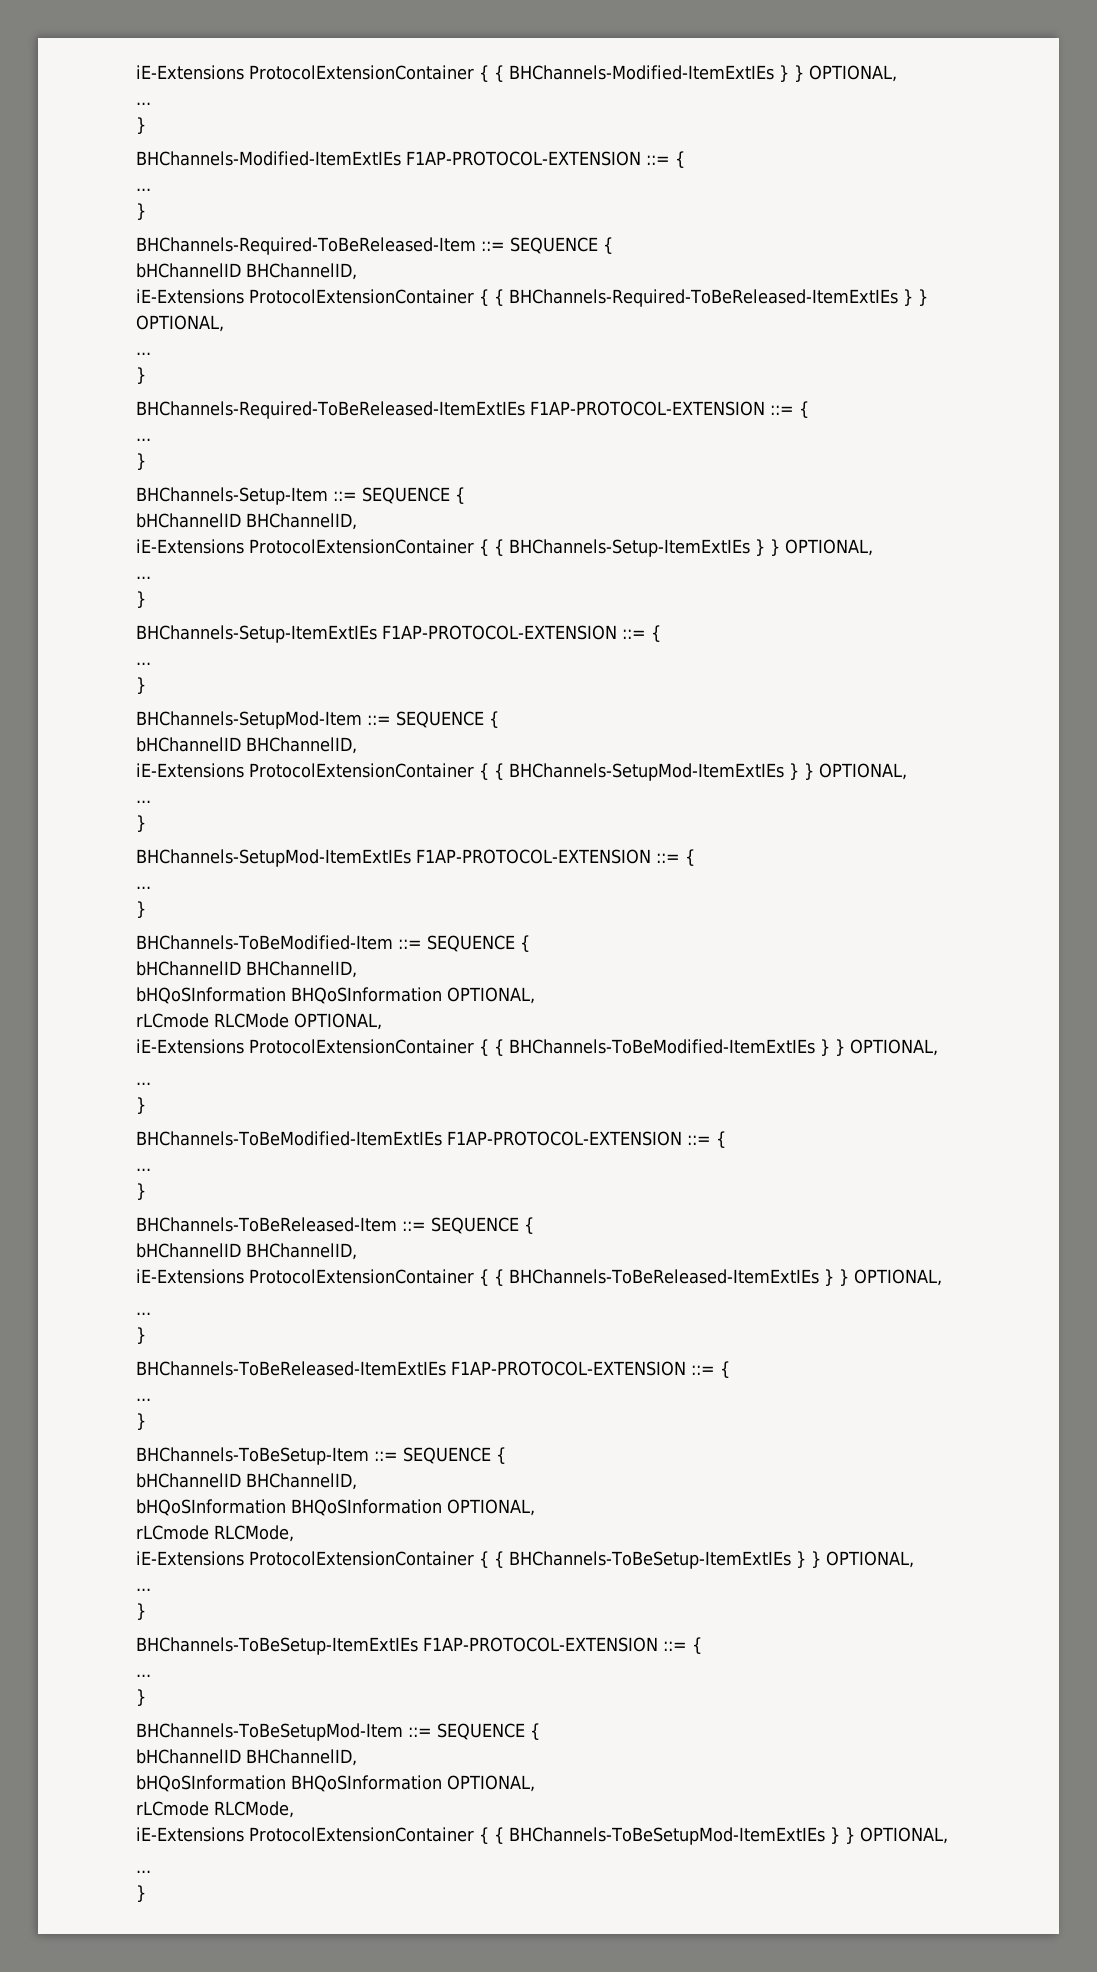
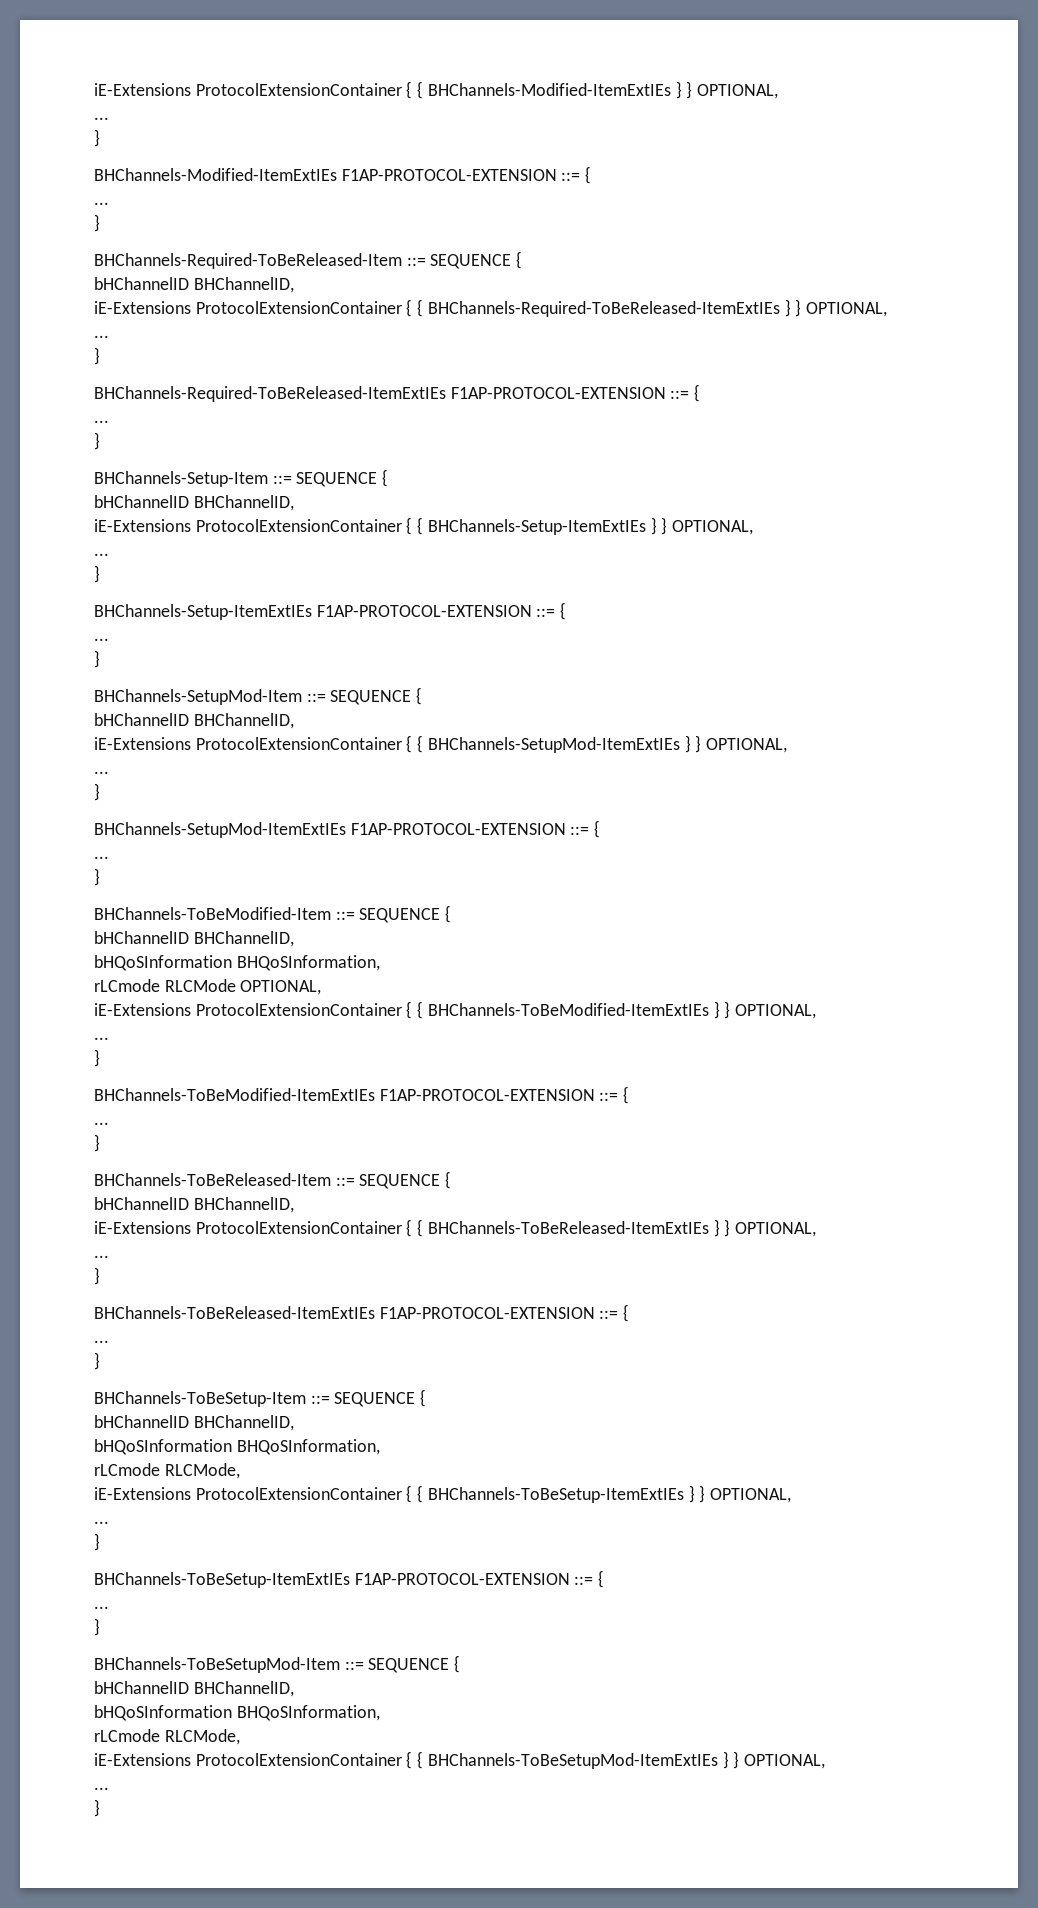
[291,987,535,1004] BHQoSInformation OPTIONAL, -> [236,955,380,971] BHQoSInformation,
[291,1499,535,1516] BHQoSInformation OPTIONAL, -> [236,1439,380,1455] BHQoSInformation,
[291,1775,535,1792] BHQoSInformation OPTIONAL, -> [236,1705,380,1721] BHQoSInformation,

